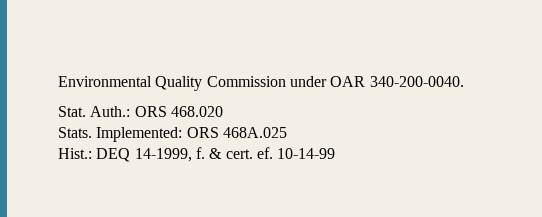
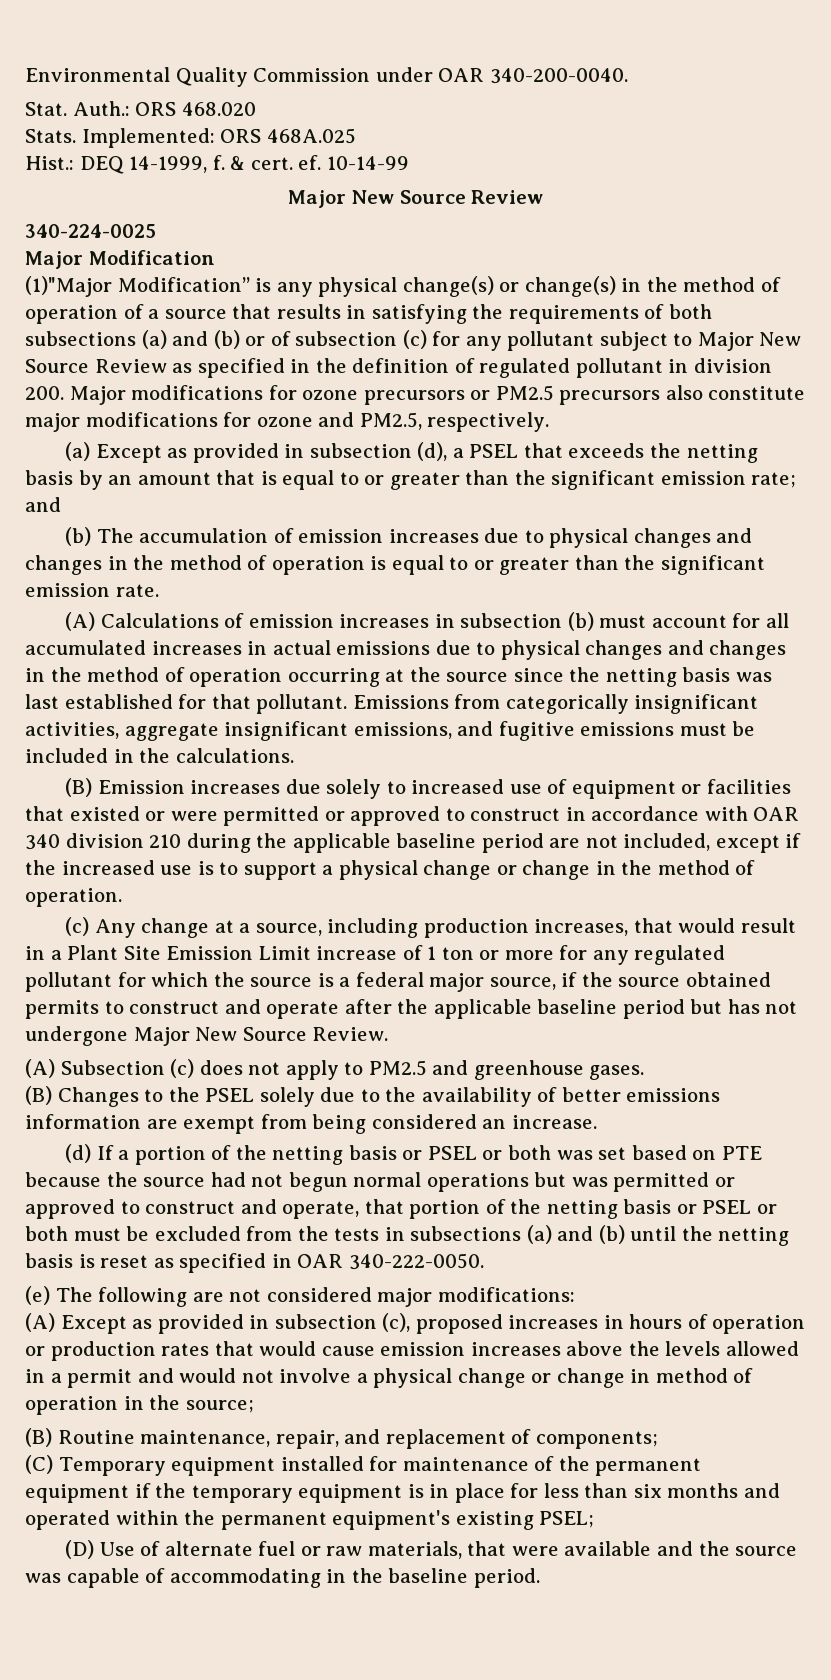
(336, 153) none -> [287,190,544,208] [25,224,156,238] [25,250,215,269] [25,276,781,297] [25,304,712,324] [25,330,802,351] [25,358,772,378] [25,385,806,405] [25,412,550,432] [65,442,758,463] [25,470,797,490] [25,497,61,512] [65,527,753,548] [25,555,765,575] [25,583,159,597] [65,612,790,631] [25,640,787,660] [25,667,772,687] [25,694,759,714] [25,721,756,741] [25,748,294,763] [65,778,792,799] [25,806,800,826] [25,833,802,853] [25,860,756,880] [25,888,122,907] [65,917,797,938] [25,945,726,965] [25,972,771,992] [25,999,798,1019] [25,1026,389,1046] [25,1059,645,1080] [25,1086,721,1107] [25,1114,597,1134] [65,1144,762,1165] [25,1172,735,1192] [25,1199,777,1219] [25,1225,790,1246] [25,1253,484,1273] [25,1286,575,1307] [25,1313,806,1334] [25,1341,799,1361] [25,1368,754,1388] [25,1395,254,1415] [25,1428,658,1449] [25,1455,702,1476] [25,1483,780,1503] [25,1510,595,1530] [65,1540,798,1559] [25,1568,540,1588] // Major New Source Review // 340-224-0025 // Major Modification // (1)"Major Modification” is any physical change(s) or change(s) in the method of operation of a source that results in satisfying the requirements of both subsections (a) and (b) or of subsection (c) for any pollutant subject to Major New Source Review as specified in the definition of regulated pollutant in division 200. Major modifications for ozone precursors or PM2.5 precursors also constitute major modifications for ozone and PM2.5, respectively. // (a) Except as provided in subsection (d), a PSEL that exceeds the netting basis by an amount that is equal to or greater than the significant emission rate; and // (b) The accumulation of emission increases due to physical changes and changes in the method of operation is equal to or greater than the significant emission rate. // (A) Calculations of emission increases in subsection (b) must account for all accumulated increases in actual emissions due to physical changes and changes in the method of operation occurring at the source since the netting basis was last established for that pollutant. Emissions from categorically insignificant activities, aggregate insignificant emissions, and fugitive emissions must be included in the calculations. // (B) Emission increases due solely to increased use of equipment or facilities that existed or were permitted or approved to construct in accordance with OAR 340 division 210 during the applicable baseline period are not included, except if the increased use is to support a physical change or change in the method of operation. // (c) Any change at a source, including production increases, that would result in a Plant Site Emission Limit increase of 1 ton or more for any regulated pollutant for which the source is a federal major source, if the source obtained permits to construct and operate after the applicable baseline period but has not undergone Major New Source Review. // (A) Subsection (c) does not apply to PM2.5 and greenhouse gases. // (B) Changes to the PSEL solely due to the availability of better emissions information are exempt from being considered an increase. // (d) If a portion of the netting basis or PSEL or both was set based on PTE because the source had not begun normal operations but was permitted or approved to construct and operate, that portion of the netting basis or PSEL or both must be excluded from the tests in subsections (a) and (b) until the netting basis is reset as specified in OAR 340-222-0050. // (e) The following are not considered major modifications: // (A) Except as provided in subsection (c), proposed increases in hours of operation or production rates that would cause emission increases above the levels allowed in a permit and would not involve a physical change or change in method of operation in the source; // (B) Routine maintenance, repair, and replacement of components; // (C) Temporary equipment installed for maintenance of the permanent equipment if the temporary equipment is in place for less than six months and operated within the permanent equipment's existing PSEL; // (D) Use of alternate fuel or raw materials, that were available and the source was capable of accommodating in the baseline period.

